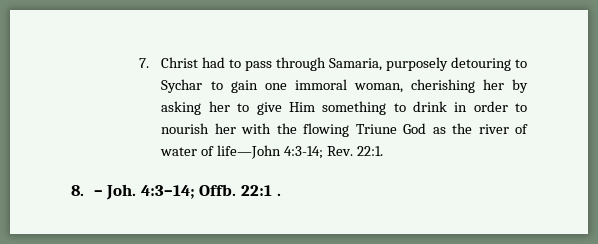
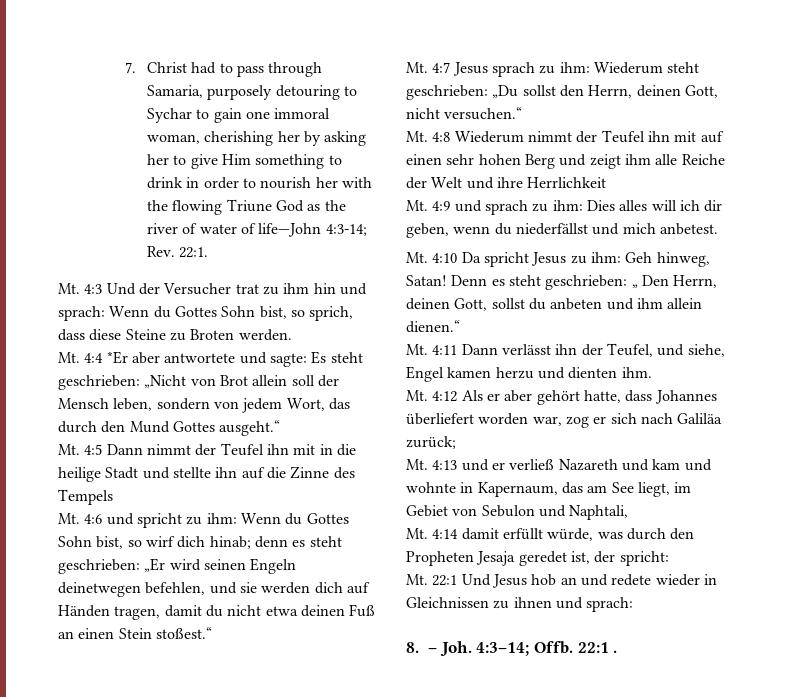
(383, 151) none -> [58,283,367,295] [58,306,354,321] [58,329,292,341] [58,351,363,367] [58,375,339,390] [58,398,350,413] [58,420,281,436] [58,443,356,456] [58,466,355,482] [58,489,113,505] [58,513,349,528] [58,536,342,549] [58,558,297,574] [58,582,370,597] [58,604,376,620] [58,627,212,639] [406,62,700,77] [406,85,718,100] [406,107,523,120] [406,130,724,143] [406,154,725,169] [406,177,607,189] [406,200,723,215] [406,223,718,238] [406,252,710,267] [406,275,718,290] [406,298,703,311] [406,320,460,333] [406,343,725,357] [406,366,652,382] [406,390,717,405] [406,413,723,428] [406,436,456,449] [406,459,712,471] [406,482,692,497] [406,505,629,520] [406,528,695,541] [406,551,669,566] [406,574,717,588] [406,597,634,612] // Mt. 4:3 Und der Versucher trat zu ihm hin und sprach: Wenn du Gottes Sohn bist, so sprich, dass diese Steine zu Broten werden. // Mt. 4:4 *Er aber antwortete und sagte: Es steht geschrieben: „Nicht von Brot allein soll der Mensch leben, sondern von jedem Wort, das durch den Mund Gottes ausgeht.“ // Mt. 4:5 Dann nimmt der Teufel ihn mit in die heilige Stadt und stellte ihn auf die Zinne des Tempels // Mt. 4:6 und spricht zu ihm: Wenn du Gottes Sohn bist, so wirf dich hinab; denn es steht geschrieben: „Er wird seinen Engeln deinetwegen befehlen, und sie werden dich auf Händen tragen, damit du nicht etwa deinen Fuß an einen Stein stoßest.“ // Mt. 4:7 Jesus sprach zu ihm: Wiederum steht geschrieben: „Du sollst den Herrn, deinen Gott, nicht versuchen.“ // Mt. 4:8 Wiederum nimmt der Teufel ihn mit auf einen sehr hohen Berg und zeigt ihm alle Reiche der Welt und ihre Herrlichkeit // Mt. 4:9 und sprach zu ihm: Dies alles will ich dir geben, wenn du niederfällst und mich anbetest. // Mt. 4:10 Da spricht Jesus zu ihm: Geh hinweg, Satan! Denn es steht geschrieben: „ Den Herrn, deinen Gott, sollst du anbeten und ihm allein dienen.“ // Mt. 4:11 Dann verlässt ihn der Teufel, und siehe, Engel kamen herzu und dienten ihm. // Mt. 4:12 Als er aber gehört hatte, dass Johannes überliefert worden war, zog er sich nach Galiläa zurück; // Mt. 4:13 und er verließ Nazareth und kam und wohnte in Kapernaum, das am See liegt, im Gebiet von Sebulon und Naphtali, // Mt. 4:14 damit erfüllt würde, was durch den Propheten Jesaja geredet ist, der spricht: // Mt. 22:1 Und Jesus hob an und redete wieder in Gleichnissen zu ihnen und sprach:

